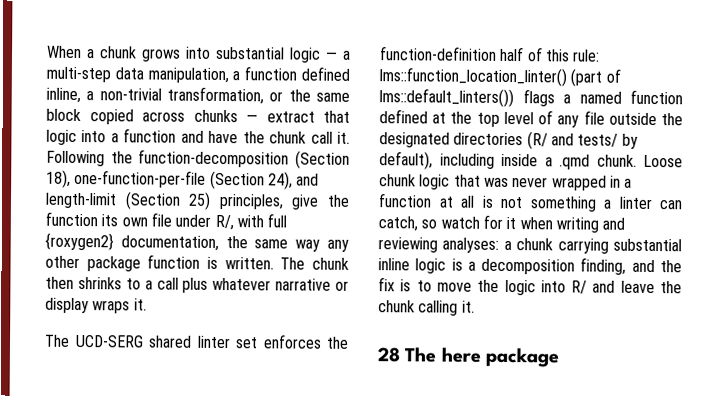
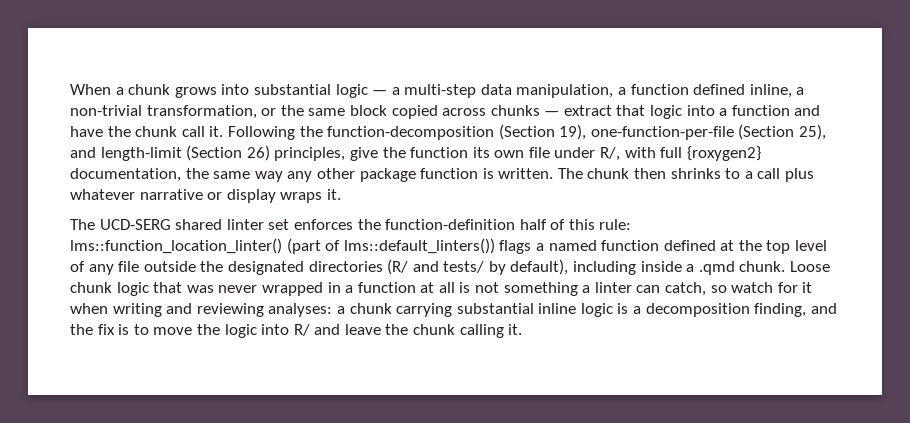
[46,169,71,188] 18), -> [559,124,587,140] 19),
[267,171,293,190] 24), -> [799,124,827,140] 25),
[188,191,212,210] 25) -> [246,145,270,161] 26)
[377,347,560,368] // 28 The here package -> (523, 329) none

